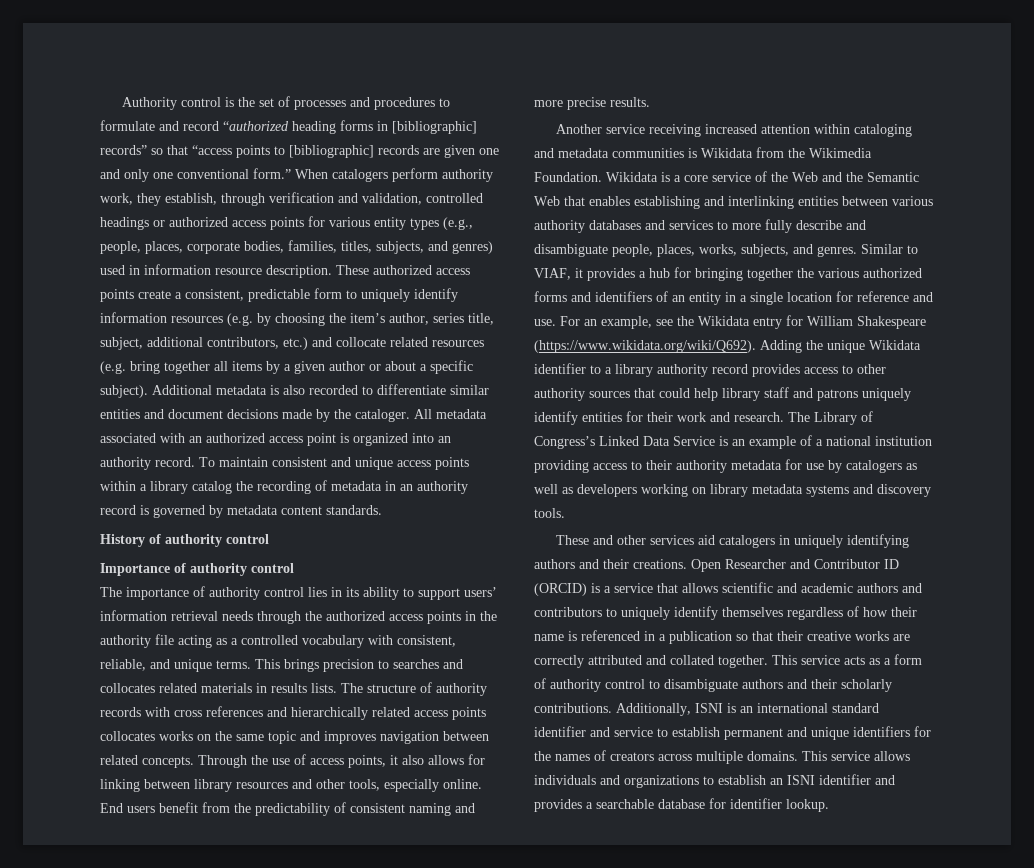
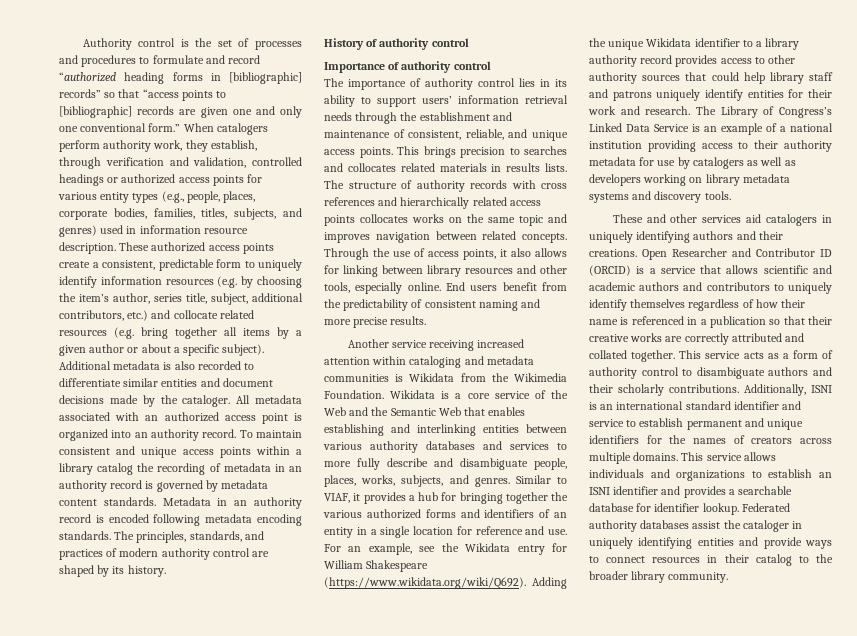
(382, 510) none -> [162,497,302,509] [59,514,302,526] [59,531,264,543] [59,548,270,560] [59,565,166,577] Metadata in an authority record is encoded following metadata encoding standards. The principles, standards, and practices of modern authority control are shaped by its history.
[326,611,497,624] [100,634,393,648] authorized access points in the authority file acting as a controlled vocabulary with -> [419,112,512,121] [324,129,405,138] establishment and maintenance of
[216,660,251,669] terms. -> [324,147,393,158] access points.
(829, 805) none -> [741,503,790,512] [589,520,803,532] [589,537,832,549] [589,554,833,566] [589,571,729,583] Federated authority databases assist the cataloger in uniquely identifying entities and provide ways to connect resources in their catalog to the broader library community.

